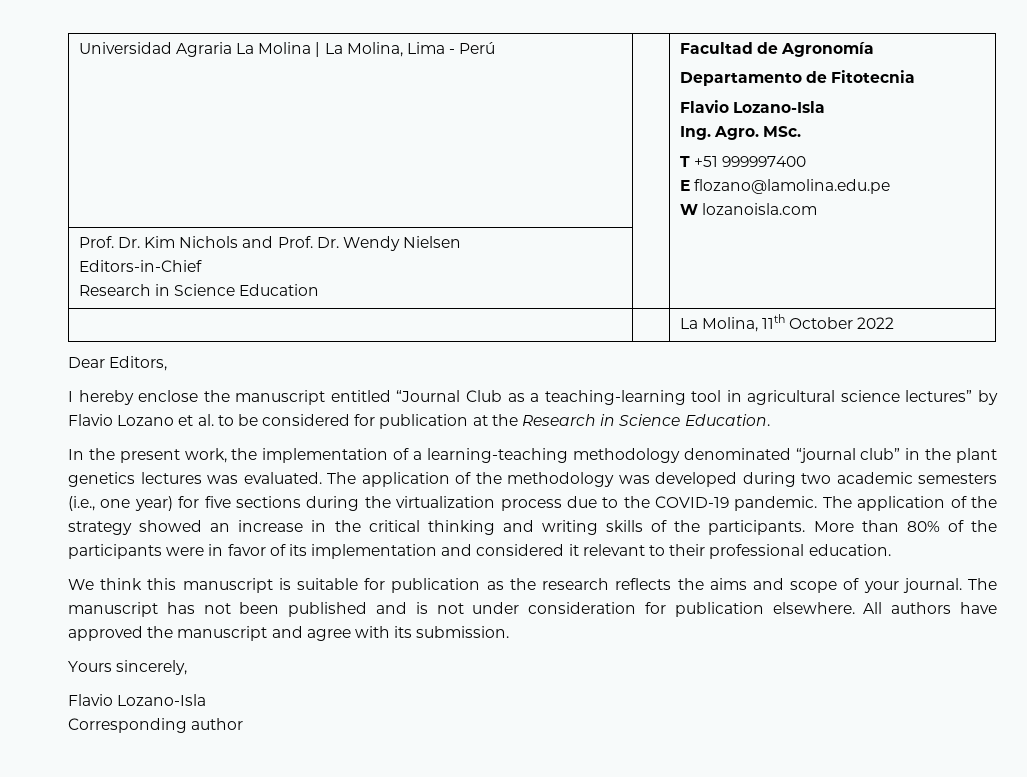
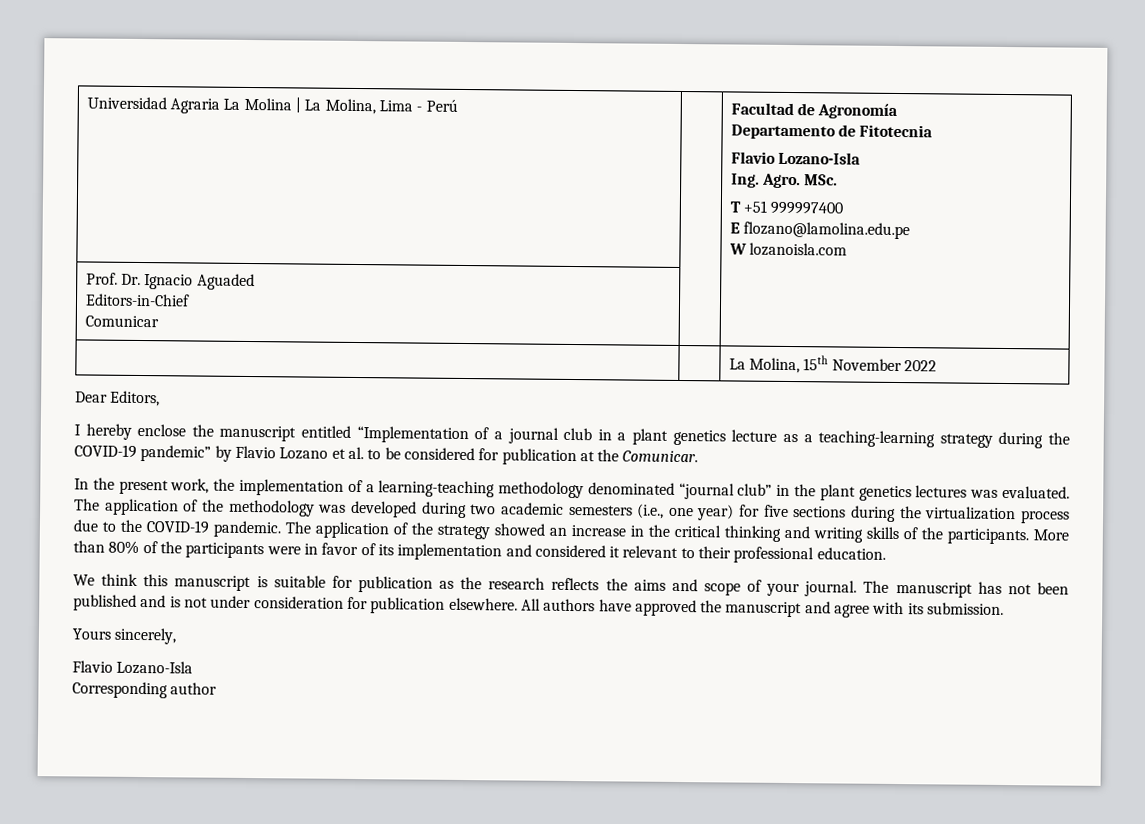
[144,236,462,251] [78,260,202,272] [78,284,320,296] [679,314,854,332] Kim Nichols and Prof. Dr. Wendy Nielsen // Editors-in-Chief // Research in Science Education | | // | | La Molina, 11th October -> [144,273,255,291] [84,293,190,307] [84,315,159,328] [728,355,902,374] Ignacio Aguaded // Editors-in-Chief // Comunicar | | // | | La Molina, 15th November
[396,390,973,405] “Journal Club as a teaching-learning tool in agricultural science lectures” -> [356,426,1070,449] [74,444,212,462] “Implementation of a journal club in a plant genetics lecture as a teaching-learning strategy during the COVID-19 pandemic”
[522,414,770,426] Research in Science Education. -> [622,450,699,463] Comunicar.

